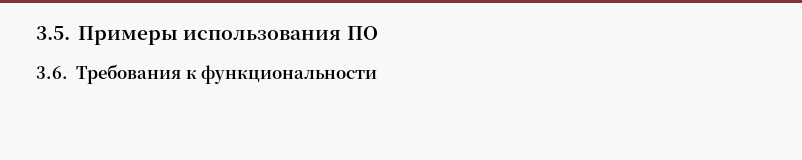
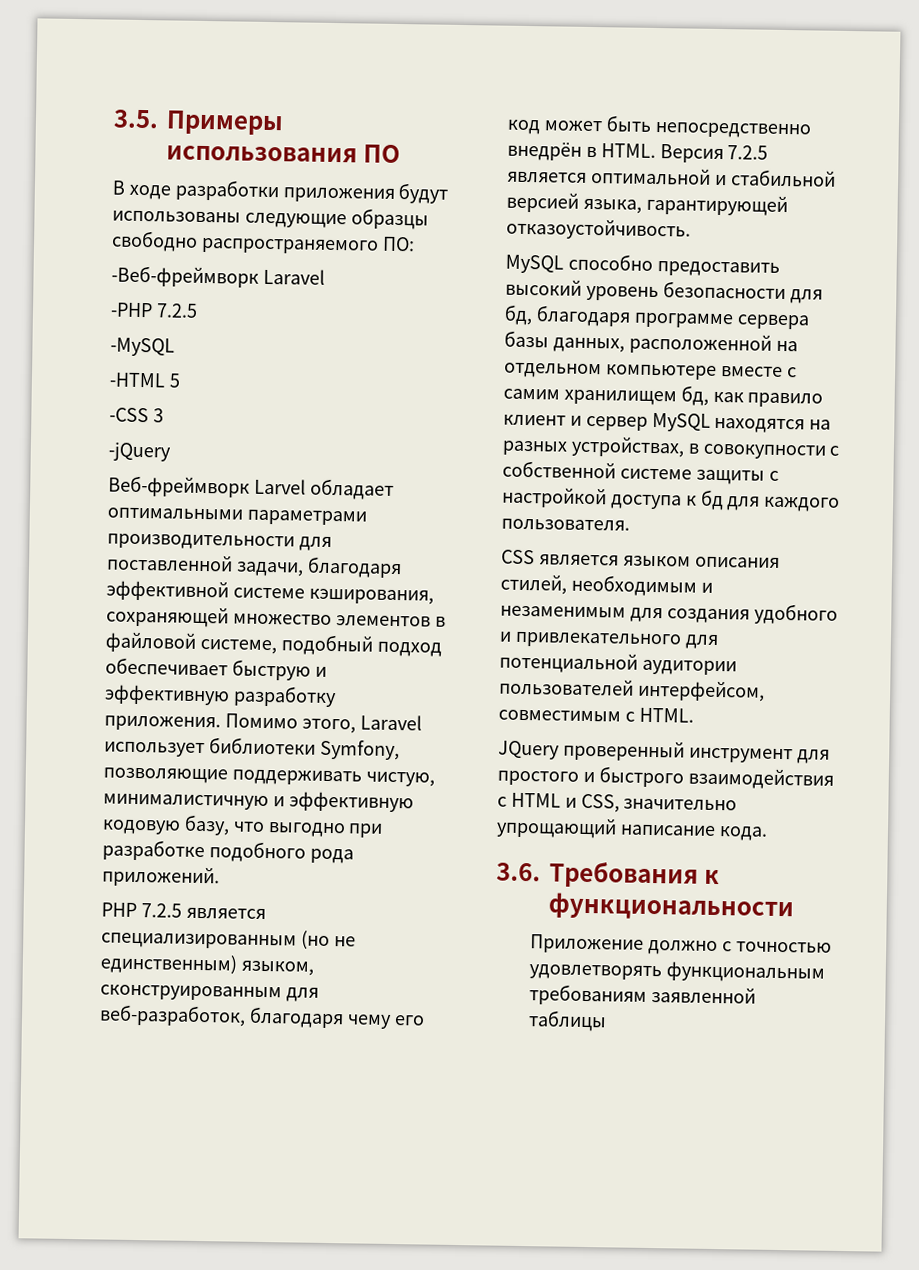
[36,64,378,84] 3.6. Требования к функциональности -> [112,179,450,204] [112,208,429,230] [111,230,415,255] [111,265,325,288] [110,302,198,318] [110,337,175,357] [109,372,181,388] [109,407,164,423] [108,441,171,462] [108,475,394,500] [107,507,367,526] [107,533,332,551] [106,553,402,579] [106,579,434,605] [106,605,446,628] [105,631,442,657] [105,657,327,681] [104,684,337,708] [104,713,422,734] [104,737,400,761] [103,767,435,787] [103,791,414,813] [102,814,384,838] [102,839,354,864] [102,865,220,888] [101,902,266,920] [101,930,356,951] [100,953,314,976] [100,984,319,1002] [99,1004,425,1029] [507,115,811,139] [507,141,769,164] [507,166,836,187] [506,191,788,217] [506,217,691,241] [505,253,780,277] [505,278,823,304] [504,304,810,330] [504,330,798,355] [504,362,797,380] [503,385,824,408] [503,412,832,434] [502,435,840,460] [502,460,779,485] [501,486,841,512] [501,518,630,531] [501,549,780,568] [500,573,713,597] [500,603,838,625] [499,631,719,650] [499,651,737,676] [499,677,765,702] [498,707,694,723] [498,739,830,764] [497,766,834,790] [497,792,738,813] [496,816,768,841] [496,860,721,889] [548,892,794,922] [530,934,832,956] [529,961,826,983] [529,984,757,1006] [528,1010,608,1032] В ходе разработки приложения будут использованы следующие образцы свободно распространяемого ПО: // -Веб-фреймворк Laravel // -PHP 7.2.5 // -MySQL // -HTML 5 // -CSS 3 // -jQuery // Веб-фреймворк Larvel обладает оптимальными параметрами производительности для поставленной задачи, благодаря эффективной системе кэширования, сохраняющей множество элементов в файловой системе, подобный подход обеспечивает быструю и эффективную разработку приложения. Помимо этого, Laravel использует библиотеки Symfony, позволяющие поддерживать чистую, минималистичную и эффективную кодовую базу, что выгодно при разработке подобного рода приложений. // PHP 7.2.5 является специализированным (но не единственным) языком, сконструированным для веб-разработок, благодаря чему его код может быть непосредственно внедрён в HTML. Версия 7.2.5 является оптимальной и стабильной версией языка, гарантирующей отказоустойчивость. // MySQL способно предоставить высокий уровень безопасности для бд, благодаря программе сервера базы данных, расположенной на отдельном компьютере вместе с самим хранилищем бд, как правило клиент и сервер MySQL находятся на разных устройствах, в совокупности с собственной системе защиты с настройкой доступа к бд для каждого пользователя. // CSS является языком описания стилей, необходимым и незаменимым для создания удобного и привлекательного для потенциальной аудитории пользователей интерфейсом, совместимым с HTML. // JQuery проверенный инструмент для простого и быстрого взаимодействия с HTML и CSS, значительно упрощающий написание кода. // 3.6. Требования к функциональности // Приложение должно с точностью удовлетворять функциональным требованиям заявленной таблицы

